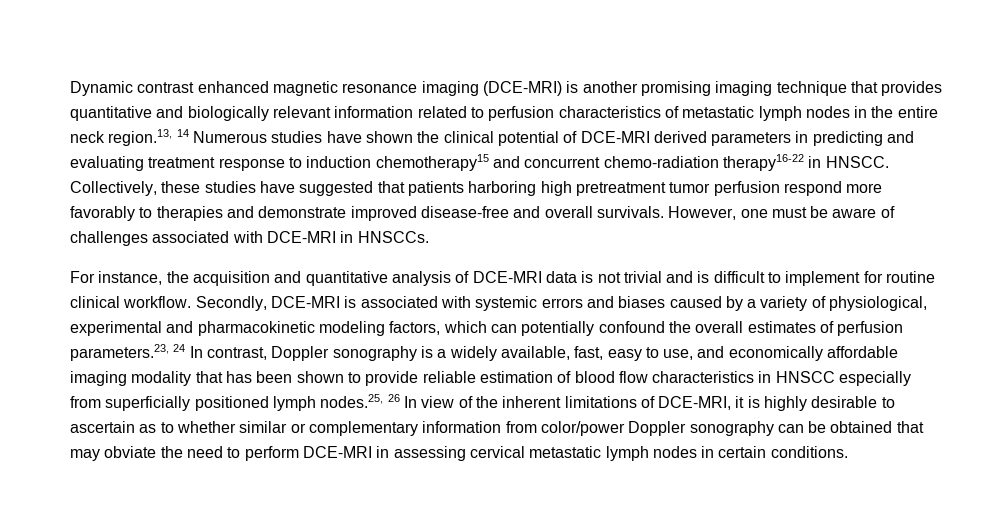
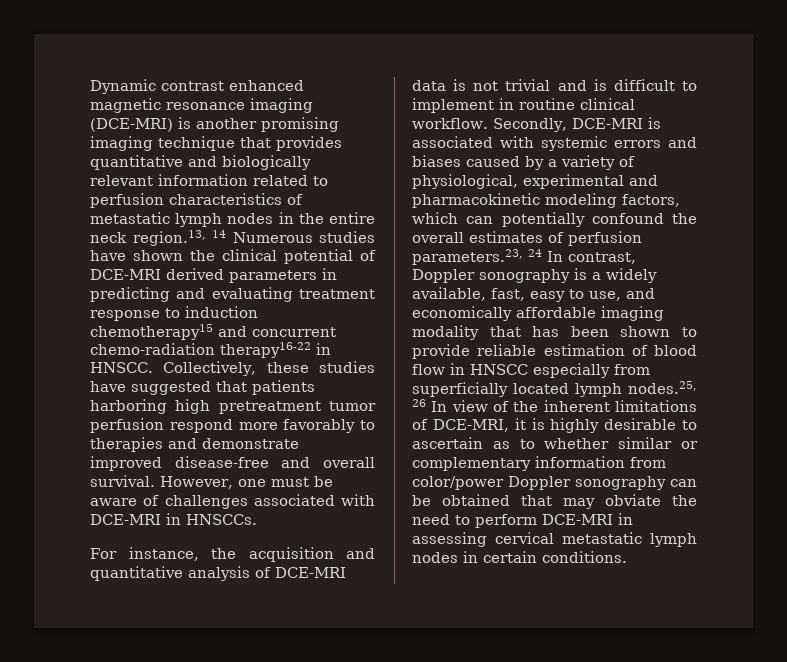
[596,206,664,218] survivals. -> [90,475,155,487] survival.
[863,271,883,283] for -> [499,98,514,110] in
[652,371,755,383] characteristics -> (445, 369) none
[194,396,269,411] positioned -> [513,383,569,394] located

